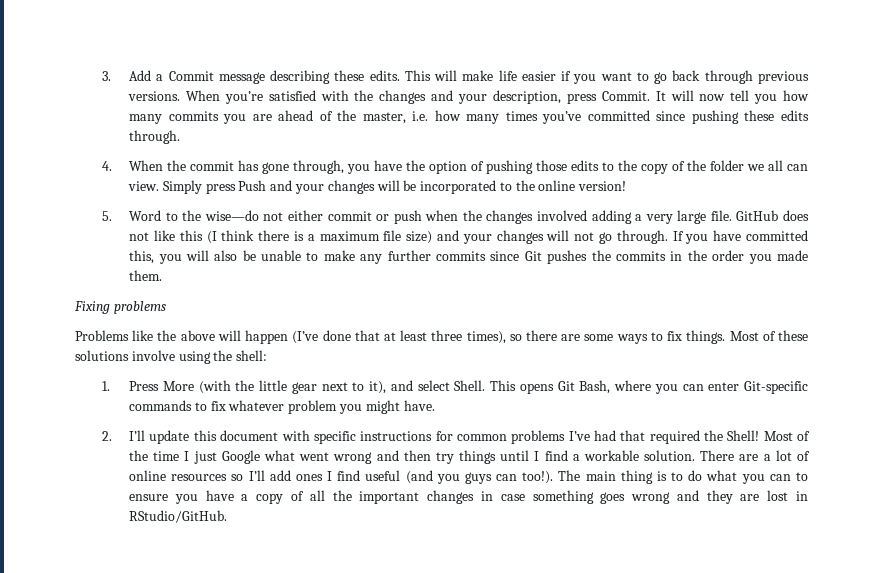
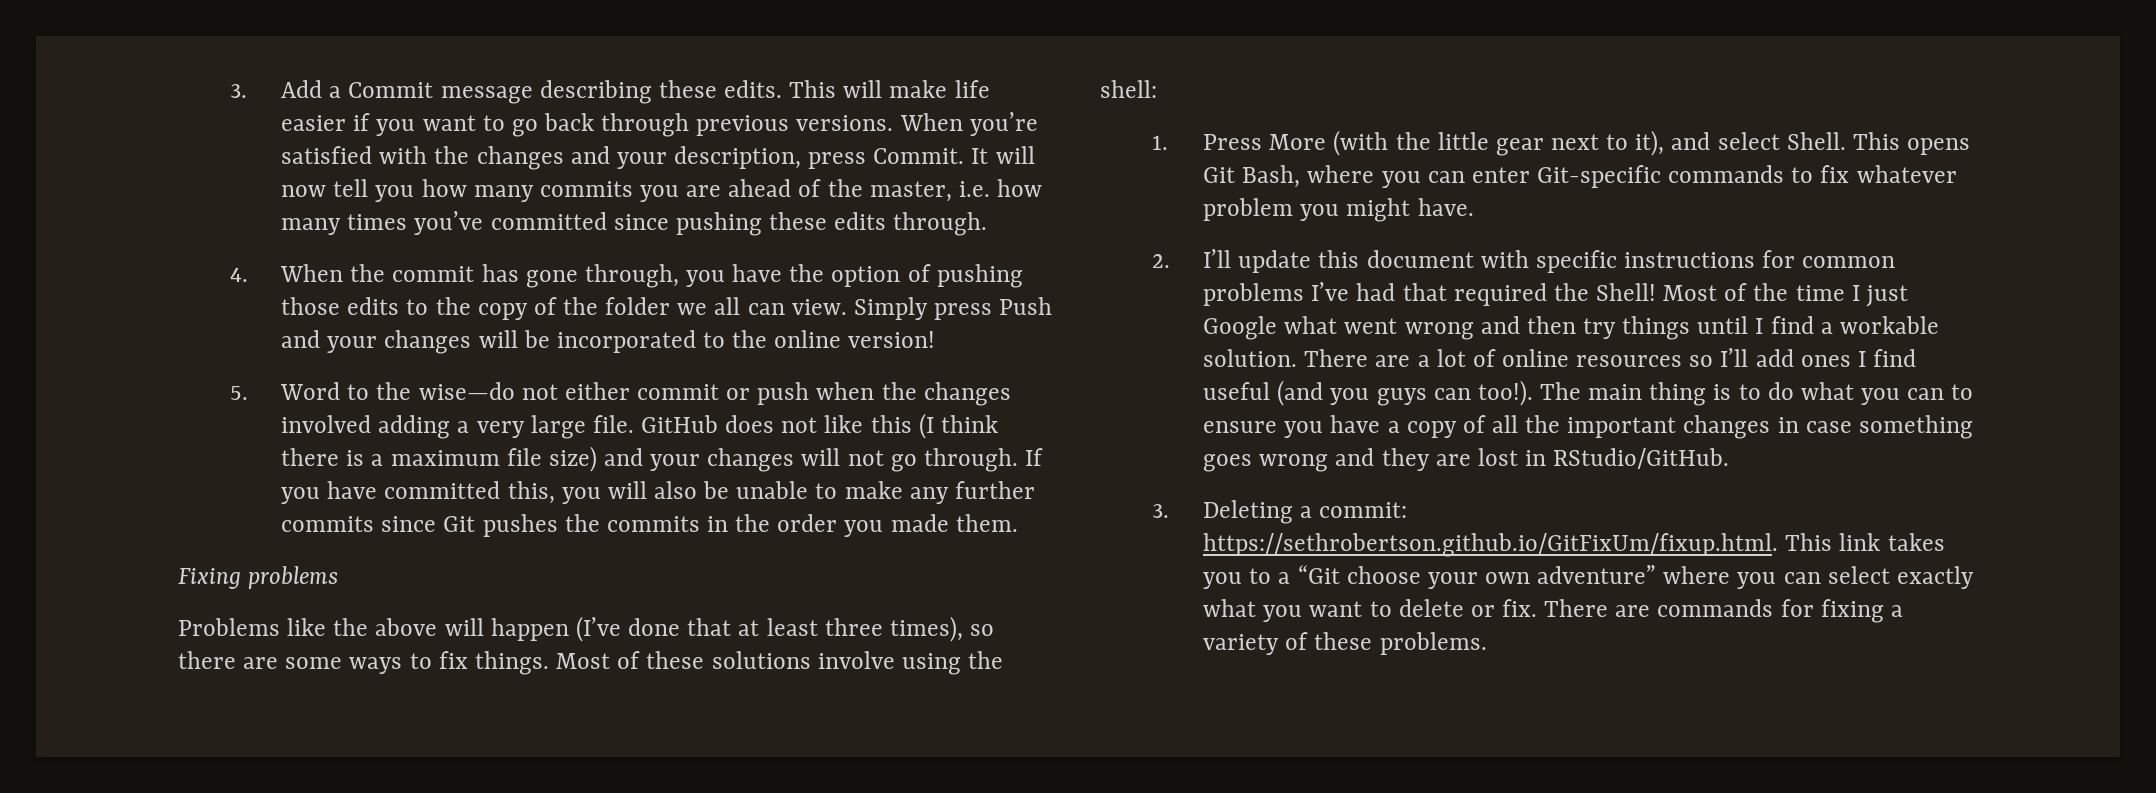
(228, 516) none -> [1151,500,1408,524] [1203,533,1945,557] [1203,565,1974,589] [1203,599,1903,623] [1203,632,1487,655] // 3. Deleting a commit: https://sethrobertson.github.io/GitFixUm/fixup.html. This link takes you to a “Git choose your own adventure” where you can select exactly what you want to delete or fix. There are commands for fixing a variety of these problems.

